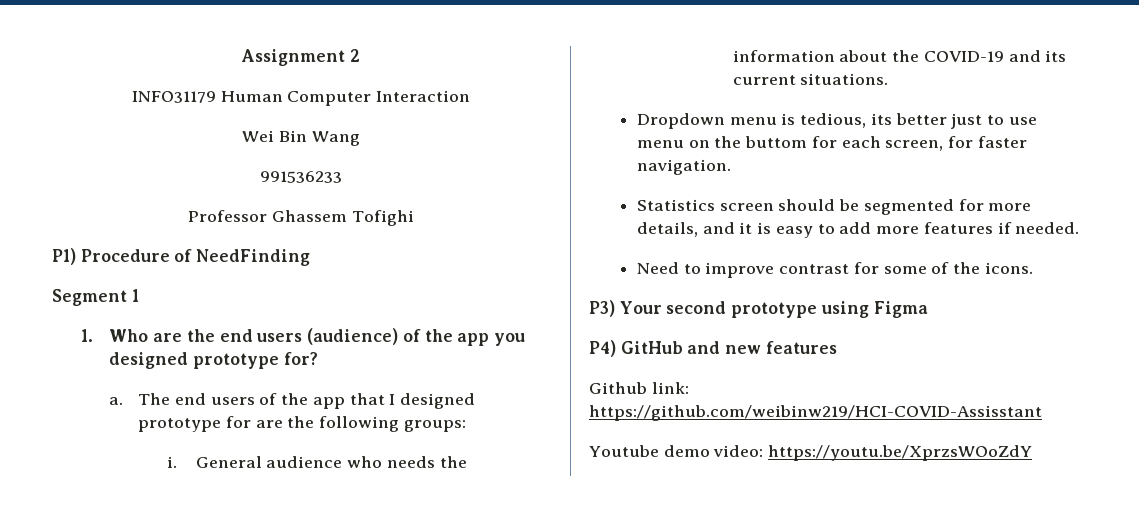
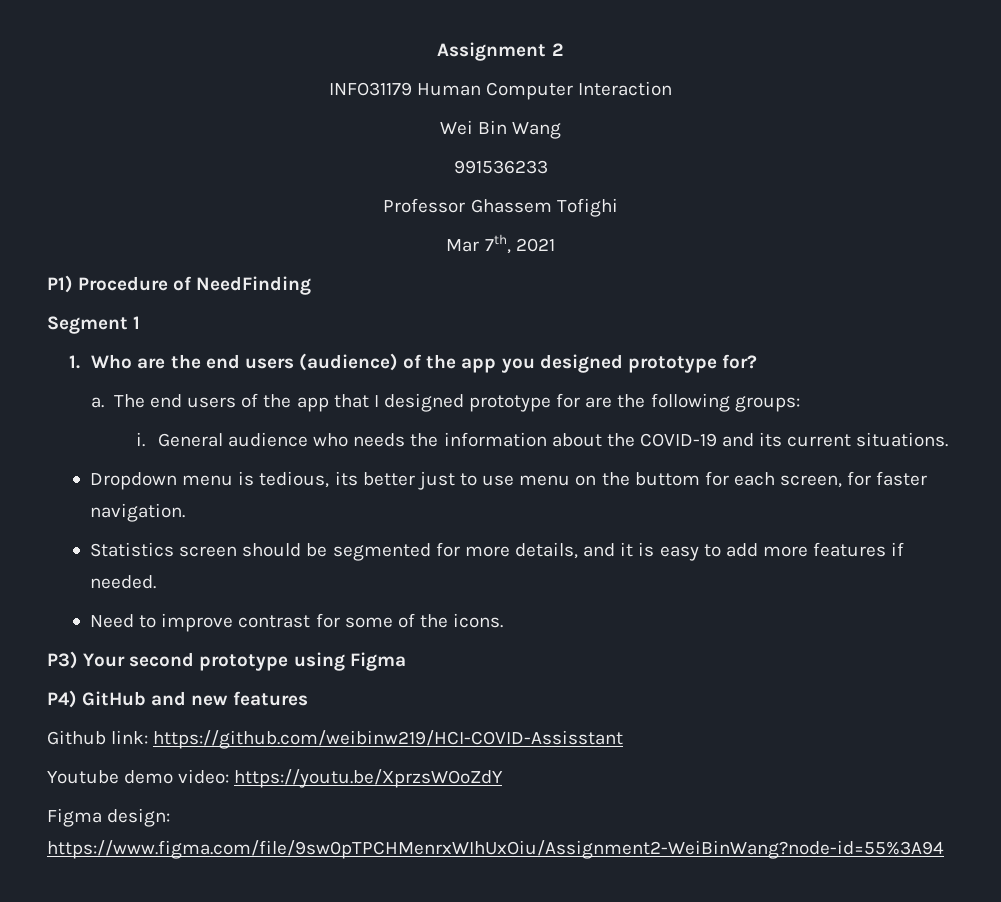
(414, 218) none -> [446,234,555,254] // Mar 7th, 2021
(1033, 453) none -> [47,808,171,827] [47,840,944,859] // Figma design: https://www.figma.com/file/9sw0pTPCHMenrxWIhUxOiu/Assignment2-WeiBinWang?node-id=55%3A94

